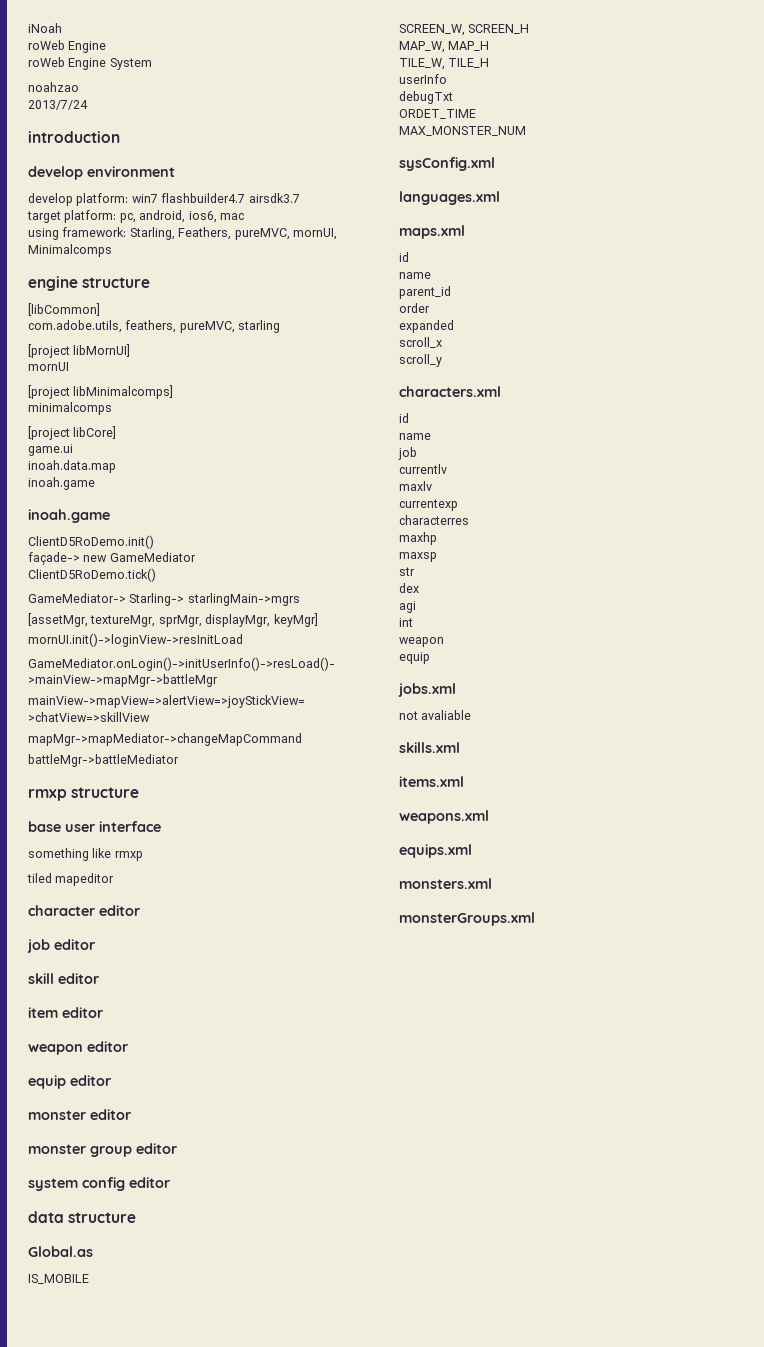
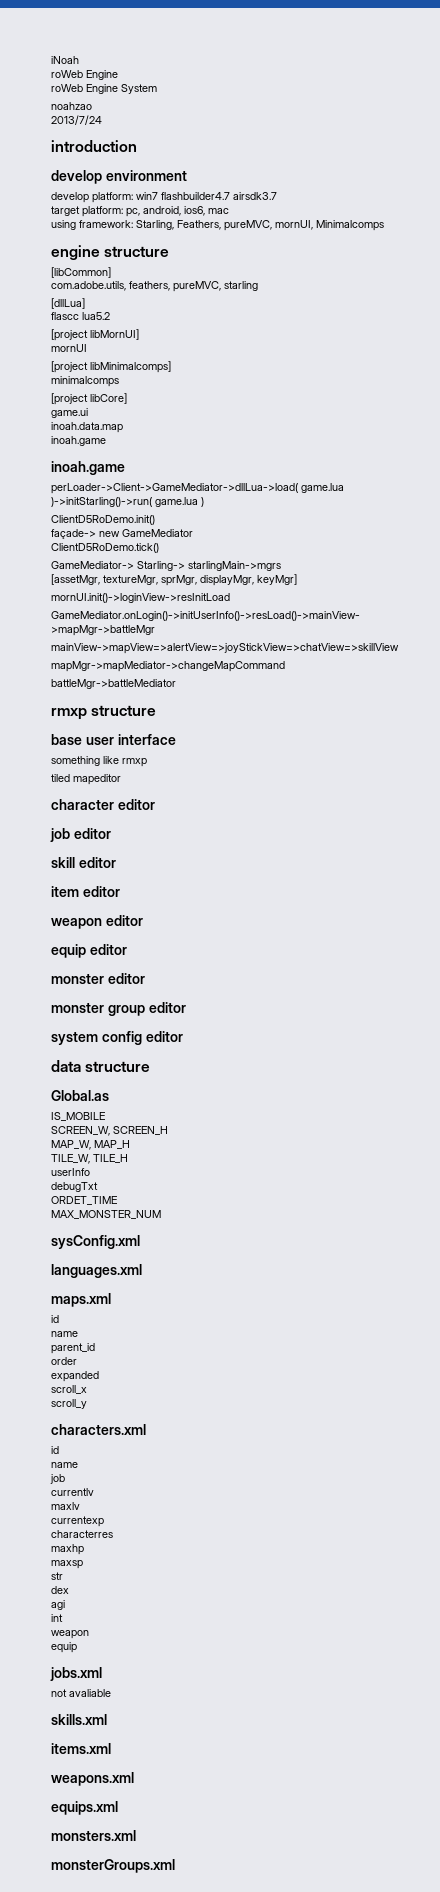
(281, 326) none -> [51,298,85,309] [51,312,110,320] // [dllLua] // flascc lua5.2
(110, 516) none -> [51,483,344,494] [51,497,204,507] // perLoader->Client->GameMediator->dllLua->load( game.lua )->initStarling()->run( game.lua )

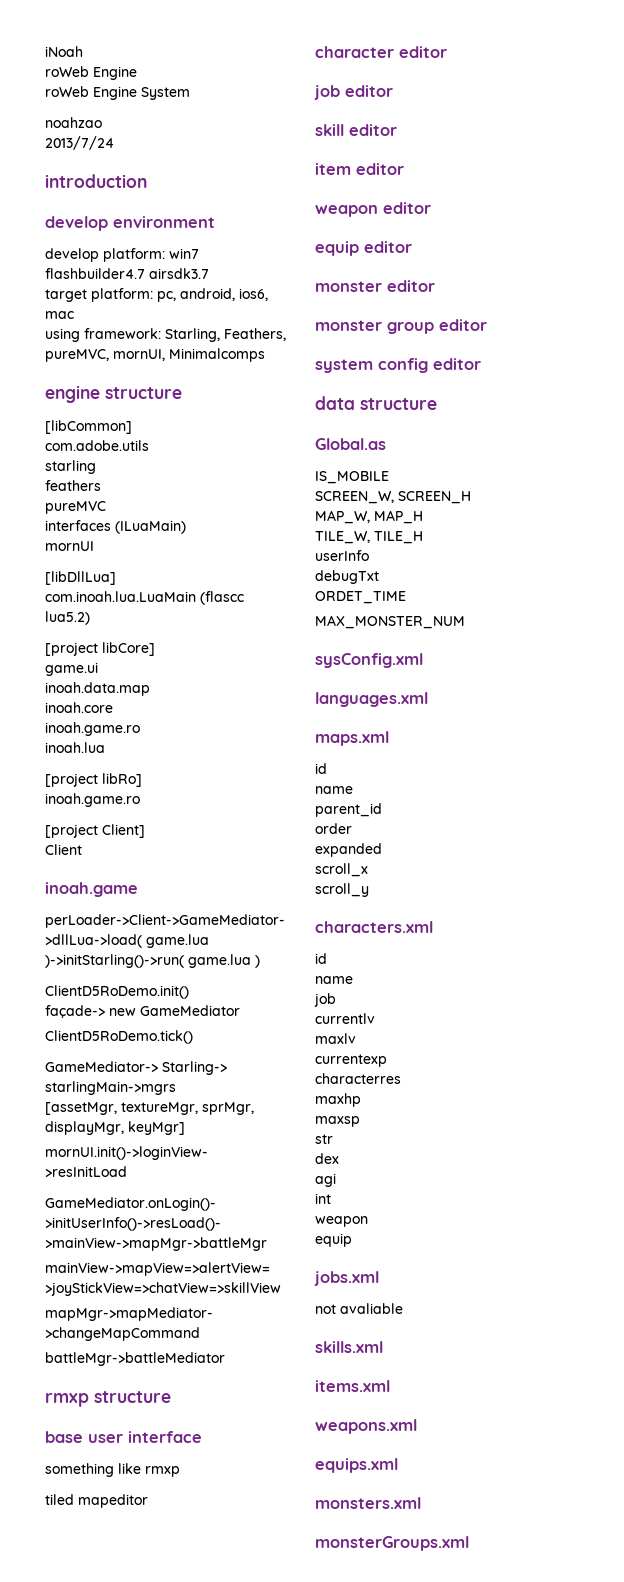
[51,281,258,292] [51,298,85,309] [51,312,110,320] [51,329,139,341] [51,344,87,352] [51,361,171,373] [51,376,119,387] [51,393,127,405] [51,408,88,418] [51,422,123,433] [51,436,106,446] com.adobe.utils, feathers, pureMVC, starling // [dllLua] // flascc lua5.2 // [project libMornUI] // mornUI // [project libMinimalcomps] // minimalcomps // [project libCore] // game.ui // inoah.data.map // inoah.game -> [45,440,149,451] [45,460,96,474] [45,480,101,491] [45,501,106,514] [45,520,186,534] [45,541,94,551] [45,571,116,585] [45,591,244,605] [45,611,90,625] [45,642,155,656] [45,662,98,676] [45,682,150,696] [45,702,113,713] [45,722,140,736] [45,742,105,753] [45,773,142,787] [45,793,140,807] [45,824,145,838] [45,844,82,855] com.adobe.utils // starling // feathers // pureMVC // interfaces (ILuaMain) // mornUI // [libDllLua] // com.inoah.lua.LuaMain (flascc lua5.2) // [project libCore] // game.ui // inoah.data.map // inoah.core // inoah.game.ro // inoah.lua // [project libRo] // inoah.game.ro // [project Client] // Client

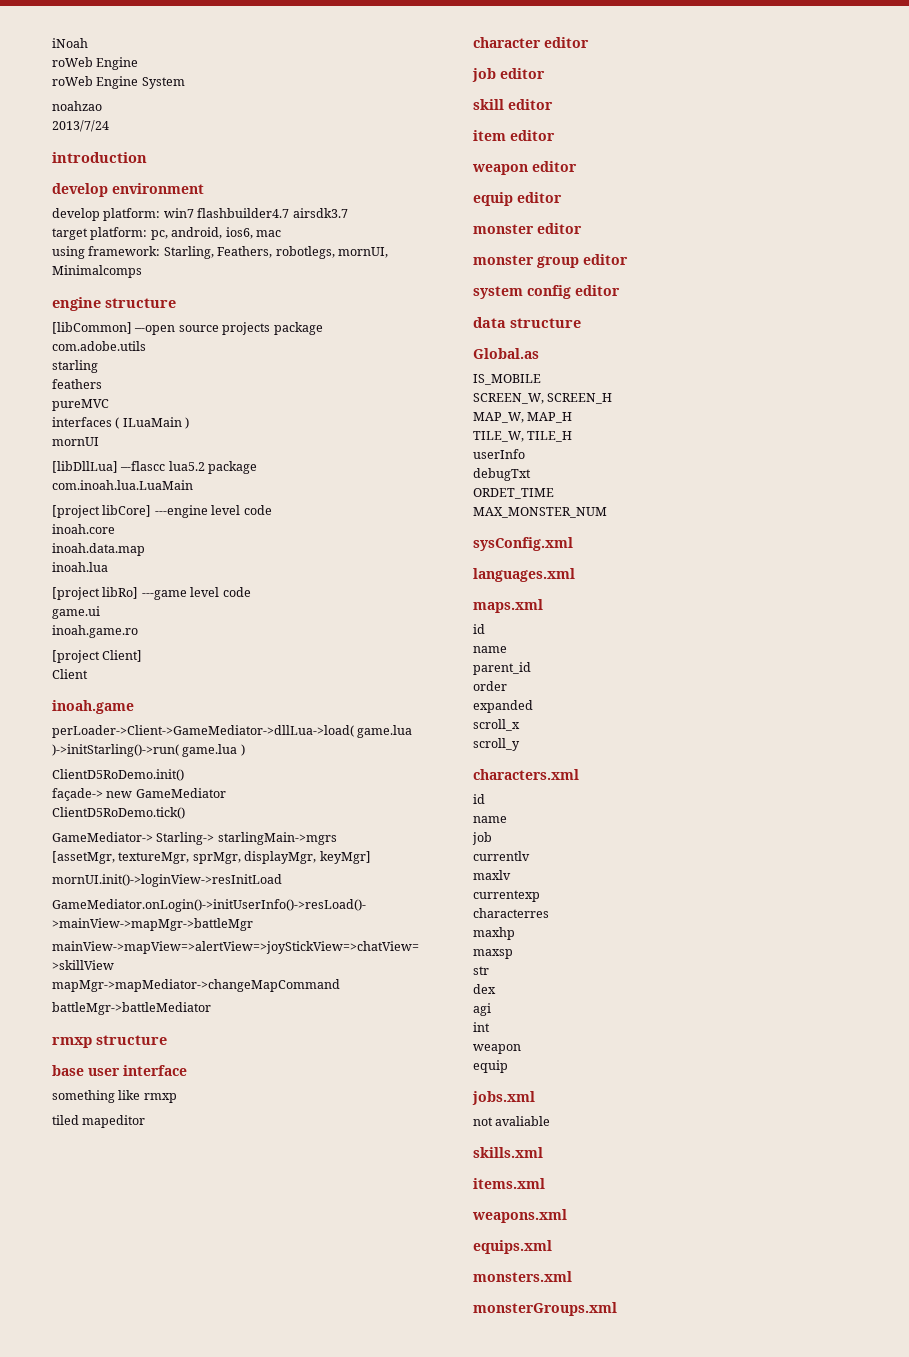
[45,349,109,362] pureMVC, -> [275,246,335,259] robotlegs,
(132, 427) none -> [134,322,323,335] –-open source projects package
[115,520,186,534] (ILuaMain) -> [115,417,190,429] ( ILuaMain )
(116, 578) none -> [120,461,258,474] –-flascc lua5.2 package
[200,591,244,605] [45,611,90,625] (flascc lua5.2) -> (193, 485) none
[45,662,98,676] [45,682,150,696] // game.ui // inoah.data.map -> [154,505,272,518] ---engine level code
[45,722,140,736] inoah.game.ro -> [52,543,145,556] inoah.data.map
(142, 780) none -> [141,587,251,600] [52,606,100,619] ---game level code // game.ui

